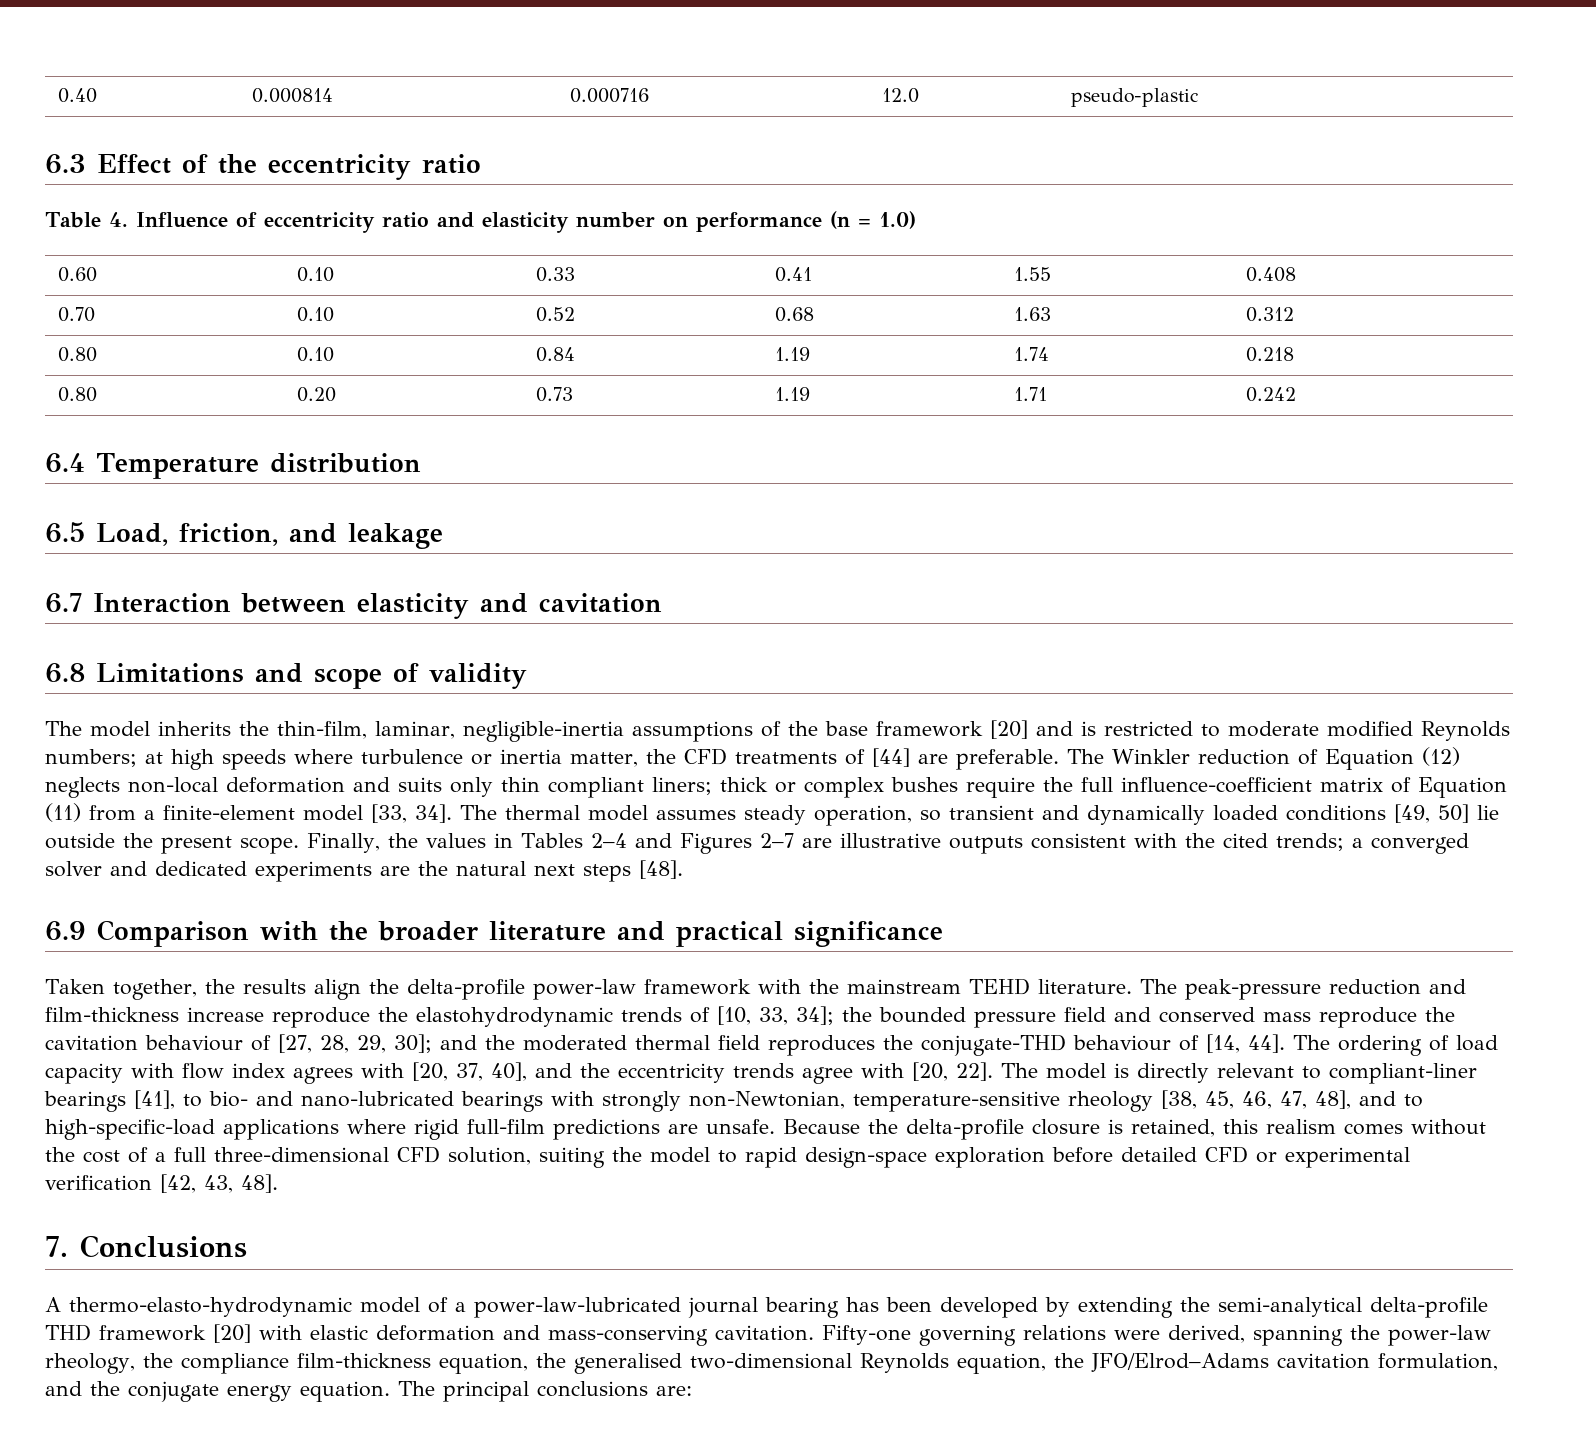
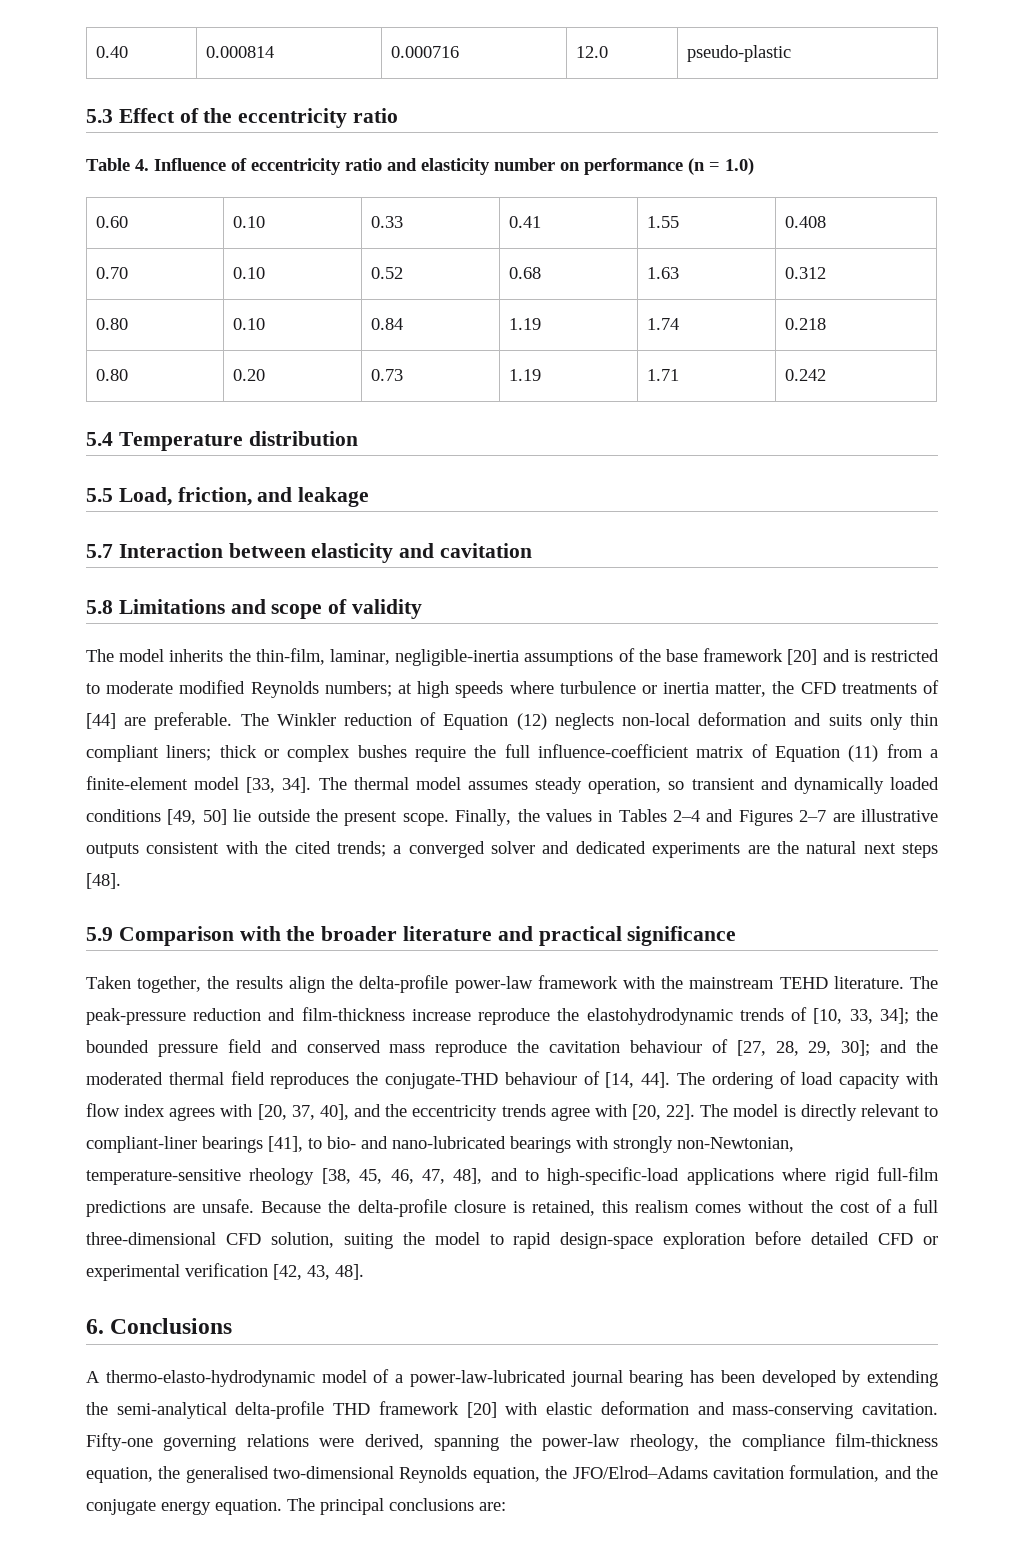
[45,154,86,174] 6.3 -> [86,109,113,123] 5.3
[45,453,85,473] 6.4 -> [86,432,113,446] 5.4
[45,522,85,543] 6.5 -> [86,488,113,502] 5.5
[45,593,82,613] 6.7 -> [86,544,113,558] 5.7
[45,663,85,683] 6.8 -> [86,600,113,614] 5.8
[45,921,86,941] 6.9 -> [86,927,113,941] 5.9
[45,1236,68,1257] 7. -> [86,1319,104,1334] 6.

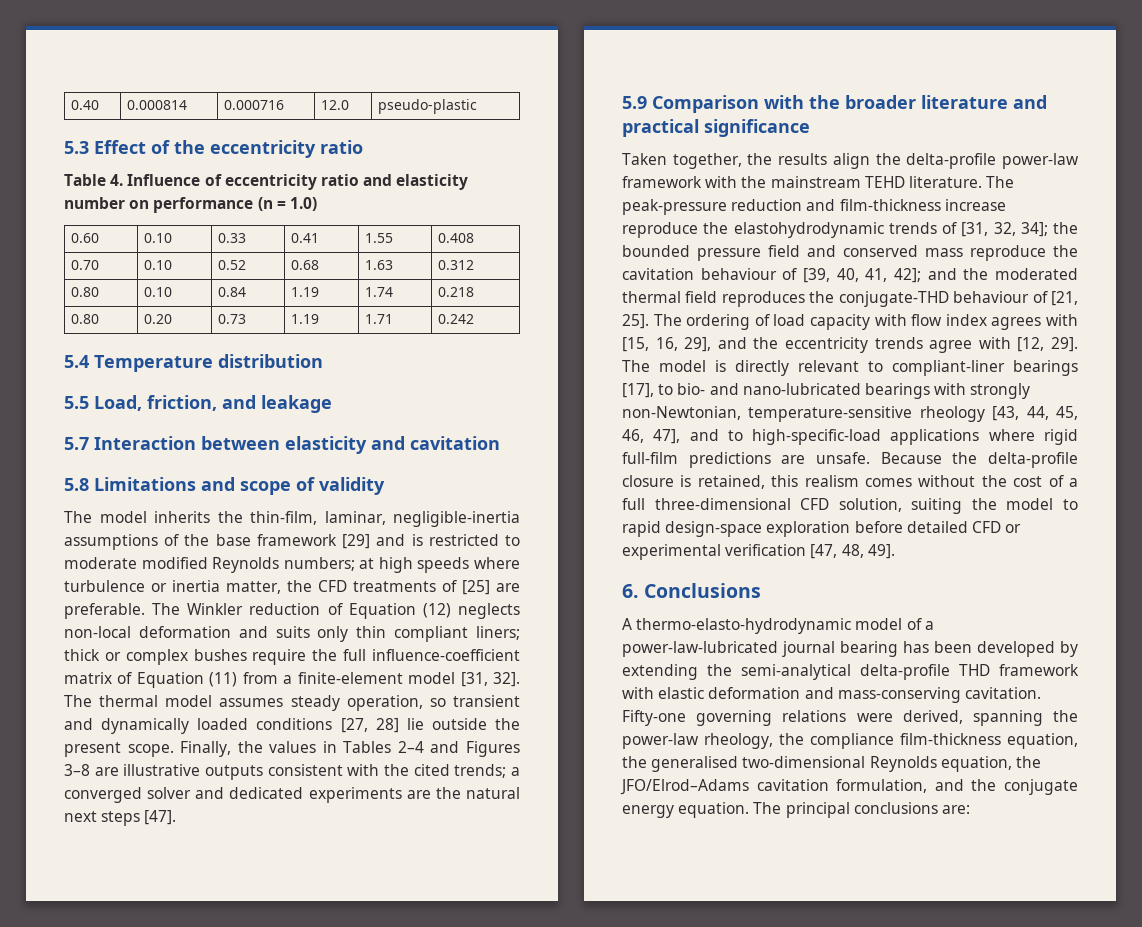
[787,649,818,665] [20] -> [342,534,371,549] [29]
[86,713,116,729] [44] -> [462,580,490,595] [25]
[246,777,312,793] [33, 34]. -> [460,672,520,687] [31, 32].
[167,809,227,825] [49, 50] -> [340,718,399,733] [27, 28]
[799,810,827,822] 2–7 -> [64,764,90,776] 3–8
[86,873,121,889] [48]. -> [144,810,177,825] [47].
[813,1008,873,1024] [10, 33, -> [961,222,1016,237] [31, 32,
[736,1040,871,1056] [27, 28, 29, 30]; -> [803,268,921,283] [39, 40, 41, 42];
[605,1072,671,1088] [14, 44]. -> [1051,291,1078,306] [622,314,649,329] [21, 25].
[257,1104,349,1120] [20, 37, 40], -> [622,337,712,352] [15, 16, 29],
[631,1104,696,1120] [20, 22]. -> [1017,337,1078,352] [12, 29].
[268,1136,303,1152] [41], -> [622,383,654,398] [17],
[321,1168,483,1184] [38, 45, 46, 47, 48], -> [992,406,1078,421] [622,429,681,444] [43, 44, 45, 46, 47],
[273,1264,364,1280] [42, 43, 48]. -> [810,544,895,559] [47, 48, 49].
[466,1402,497,1418] [20] -> (1079, 670) none

